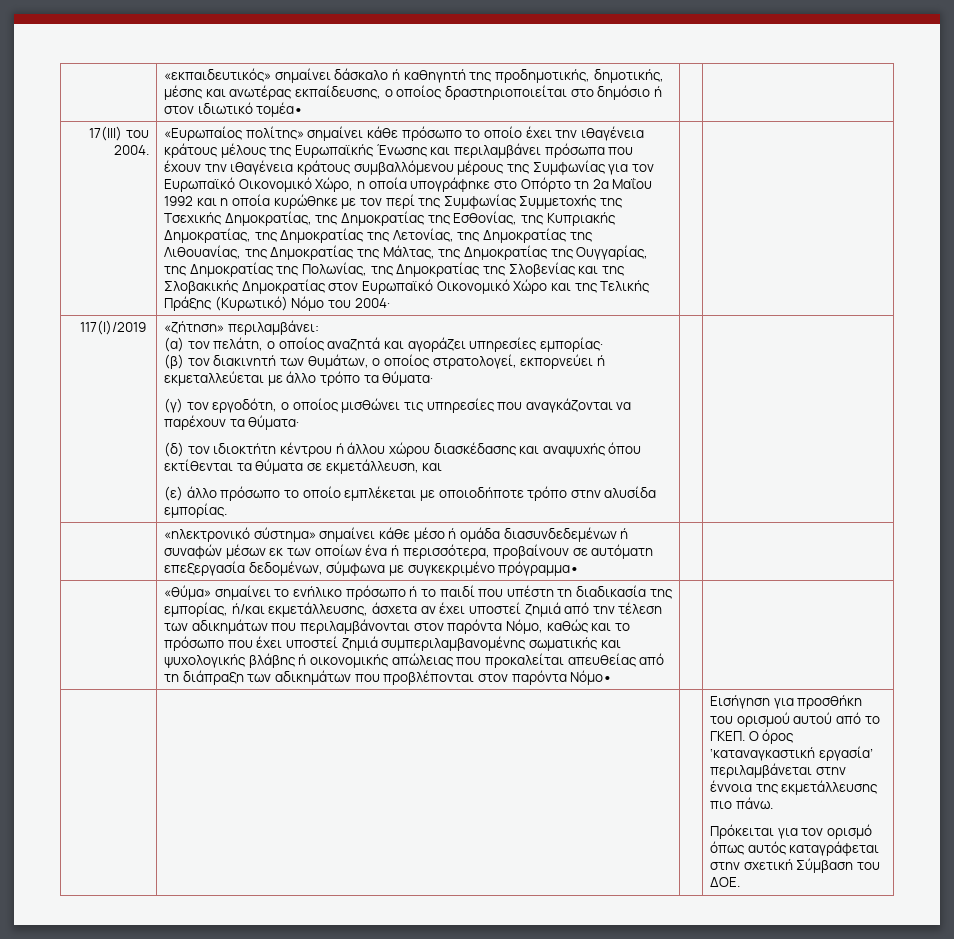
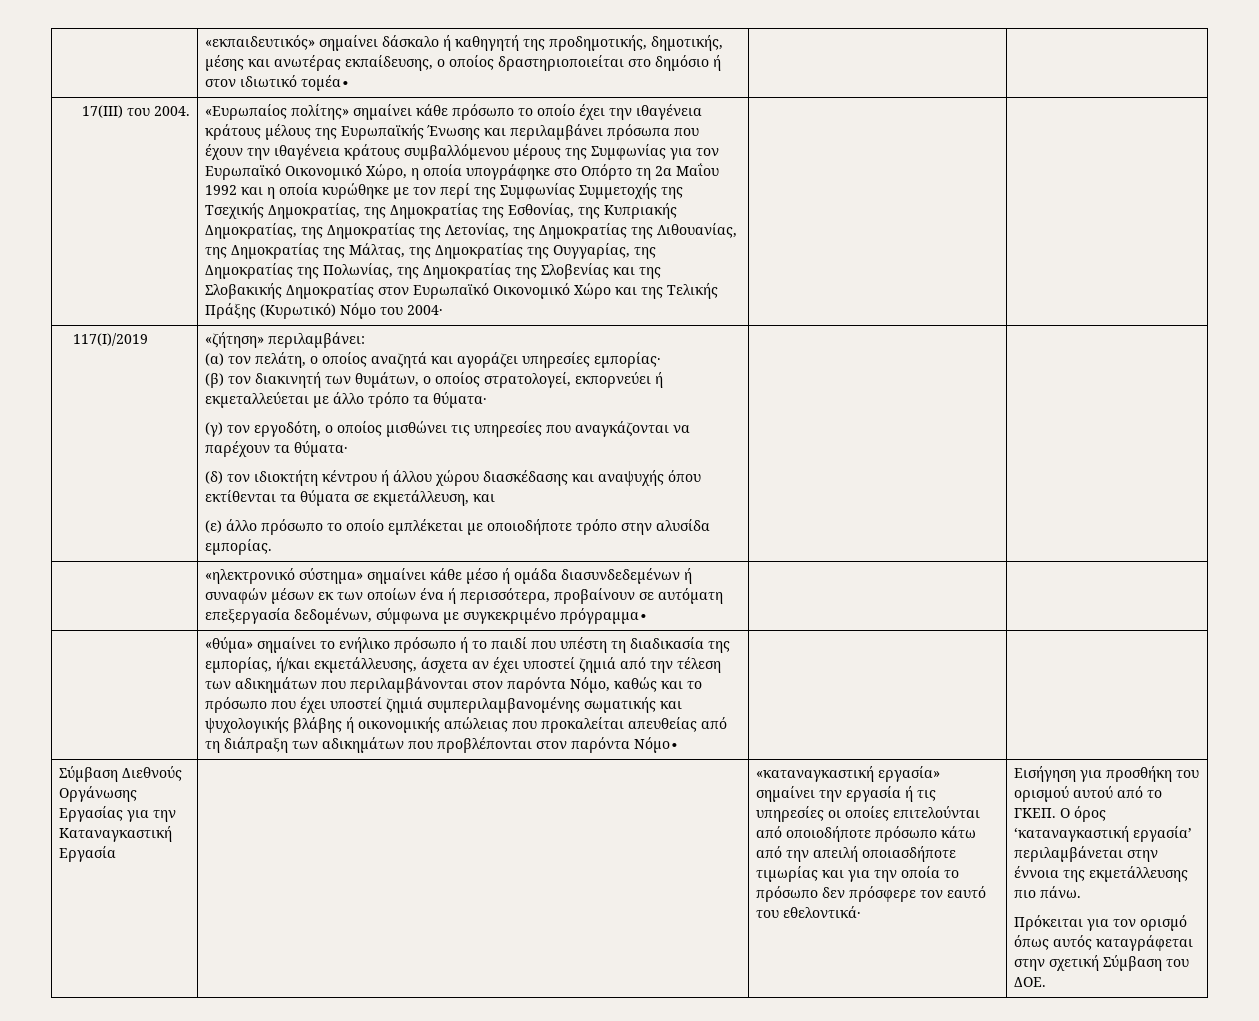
(613, 677) | | -> [59,766,183,782] [59,786,138,802] [59,806,177,822] [59,826,173,842] [59,846,117,862] [756,766,941,782] [756,786,937,802] [756,806,981,822] [756,826,977,842] [756,846,957,862] [756,866,960,882] [756,886,987,902] [756,906,862,918] Σύμβαση Διεθνούς Οργάνωσης Εργασίας για την Καταναγκαστική Εργασία | | «καταναγκαστική εργασία» σημαίνει την εργασία ή τις υπηρεσίες οι οποίες επιτελούνται από οποιοδήποτε πρόσωπο κάτω από την απειλή οποιασδήποτε τιμωρίας και για την οποία το πρόσωπο δεν πρόσφερε τον εαυτό του εθελοντικά·

